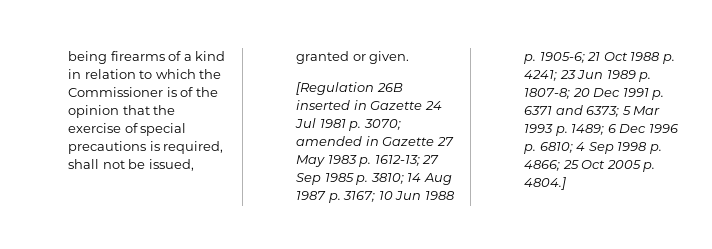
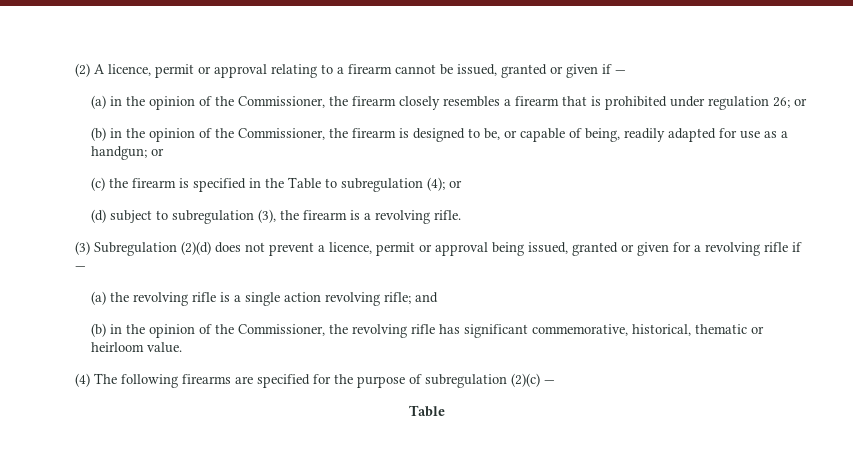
[68,51,226,64] [68,69,222,79] [68,87,218,97] [68,105,176,118] [68,123,187,136] [68,141,224,154] [68,159,194,171] [296,51,410,64] [296,82,403,95] [296,100,442,110] [295,118,401,131] [296,136,454,146] [296,155,440,167] [296,173,452,185] [296,191,455,203] [524,52,675,64] [524,70,652,82] [524,88,665,100] [524,105,661,117] [524,124,678,136] [524,142,662,154] [524,160,656,172] [524,177,567,190] being firearms of a kind in relation to which the Commissioner is of the opinion that the exercise of special precautions is required, shall not be issued, granted or given. // [Regulation 26B inserted in Gazette 24 Jul 1981 p. 3070; amended in Gazette 27 May 1983 p. 1612-13; 27 Sep 1985 p. 3810; 14 Aug 1987 p. 3167; 10 Jun 1988 p. 1905-6; 21 Oct 1988 p. 4241; 23 Jun 1989 p. 1807-8; 20 Dec 1991 p. 6371 and 6373; 5 Mar 1993 p. 1489; 6 Dec 1996 p. 6810; 4 Sep 1998 p. 4866; 25 Oct 2005 p. 4804.] -> [75,63,627,78] [91,95,808,110] [91,127,789,142] [91,146,165,160] [91,177,463,192] [91,209,462,224] [75,241,803,256] [75,266,87,270] [91,291,439,306] [91,323,765,338] [91,342,183,353] [75,373,556,388] [408,405,445,417] (2) A licence, permit or approval relating to a firearm cannot be issued, granted or given if — // (a) in the opinion of the Commissioner, the firearm closely resembles a firearm that is prohibited under regulation 26; or // (b) in the opinion of the Commissioner, the firearm is designed to be, or capable of being, readily adapted for use as a handgun; or // (c) the firearm is specified in the Table to subregulation (4); or // (d) subject to subregulation (3), the firearm is a revolving rifle. // (3) Subregulation (2)(d) does not prevent a licence, permit or approval being issued, granted or given for a revolving rifle if — // (a) the revolving rifle is a single action revolving rifle; and // (b) in the opinion of the Commissioner, the revolving rifle has significant commemorative, historical, thematic or heirloom value. // (4) The following firearms are specified for the purpose of subregulation (2)(c) — // Table

